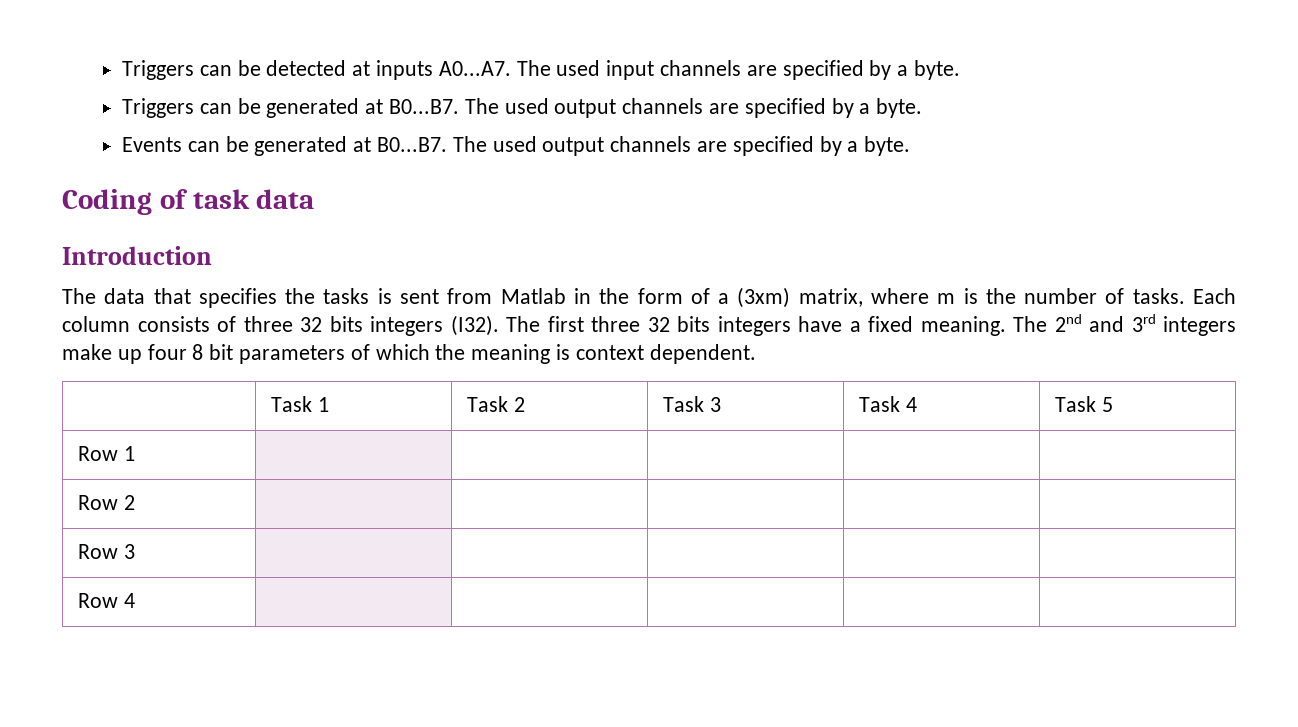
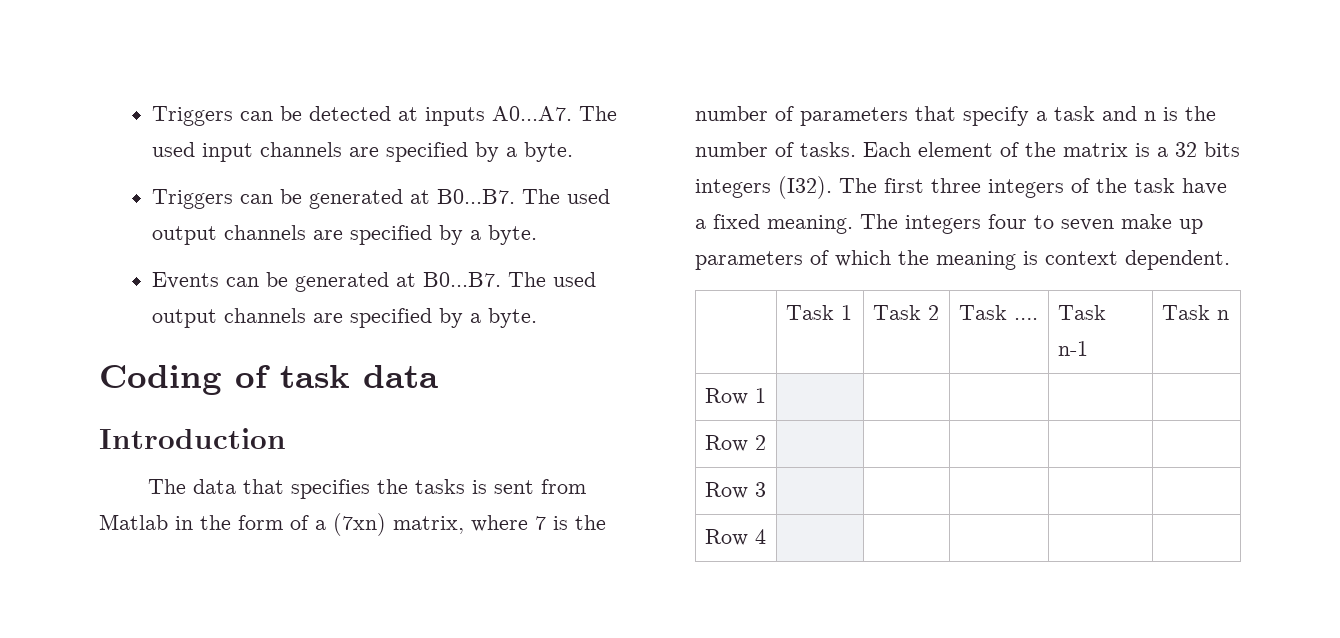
[737,287,791,308] (3xm) -> [333,513,386,536] (7xn)
[937,293,956,304] m -> [535,515,606,530] [695,106,1156,126] 7 is the number of parameters that specify a task and n
[62,316,293,332] column consists of three -> [918,142,1168,157] element of the matrix is a
[647,316,791,336] 32 bits integers -> [988,178,1175,198] integers of the task
[1054,314,1236,336] [62,344,234,364] 2nd and 3rd integers make up four 8 bit -> [905,214,1203,234] integers four to seven make up
[710,397,722,412] [859,396,918,412] [1055,396,1114,412] 3 | Task 4 | Task 5 -> [1014,318,1039,320] [1058,305,1107,320] [1058,341,1089,356] [1162,305,1230,320] …. | Task n-1 | Task n

